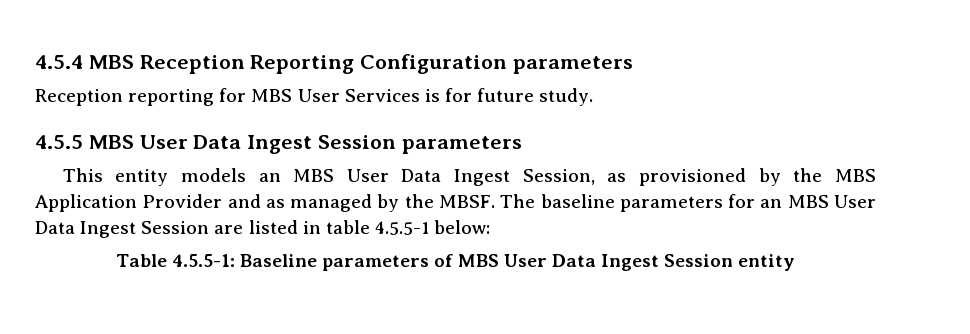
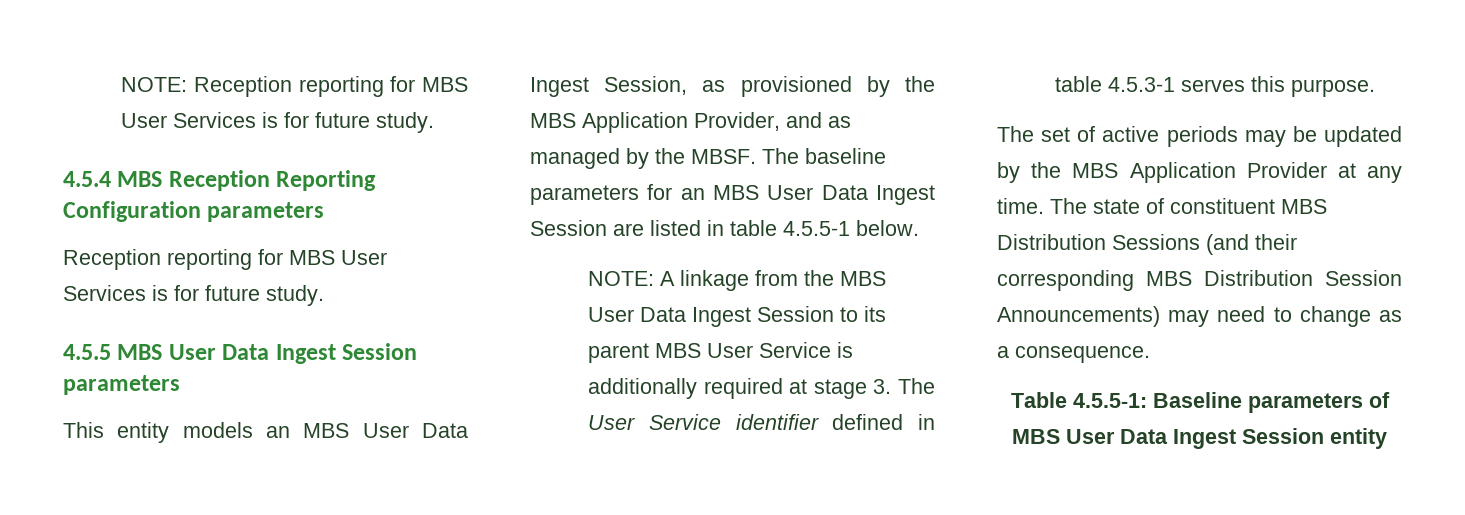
(35, 62) none -> [121,76,468,97] [121,112,435,133] NOTE: Reception reporting for MBS User Services is for future study. //
[142,194,223,208] Provider -> [694,112,780,131] Provider,
[434,220,491,234] below: -> [856,220,919,236] [588,270,887,291] [588,306,887,327] [588,342,854,363] [588,378,935,399] [588,414,935,430] [1055,76,1376,97] [997,126,1402,147] [997,162,1402,183] [997,198,1327,214] [997,234,1297,255] [997,270,1402,291] [997,306,1402,327] [997,346,1150,363] below. // NOTE: A linkage from the MBS User Data Ingest Session to its parent MBS User Service is additionally required at stage 3. The User Service identifier defined in table 4.5.3-1 serves this purpose. // The set of active periods may be updated by the MBS Application Provider at any time. The state of constituent MBS Distribution Sessions (and their corresponding MBS Distribution Session Announcements) may need to change as a consequence.

